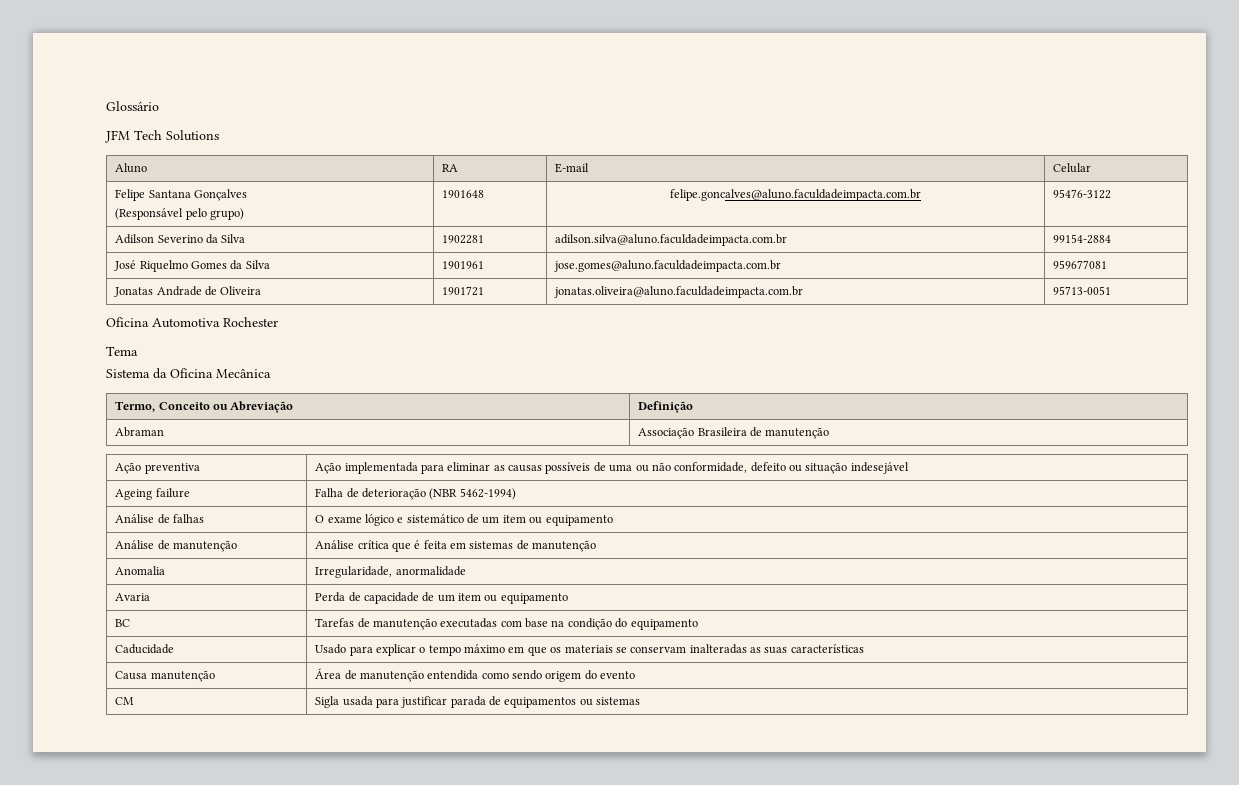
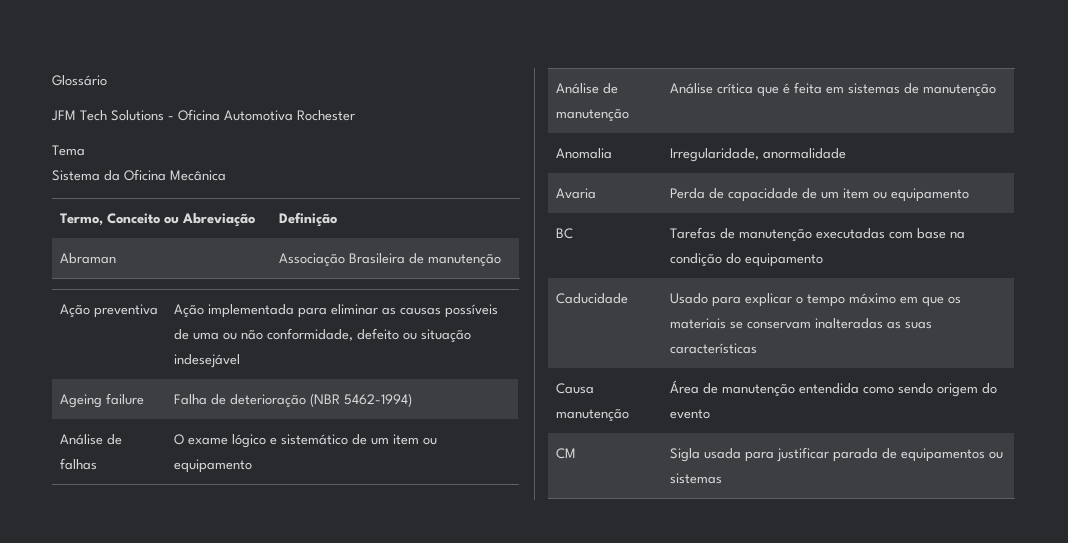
[115,163,148,173] [442,164,459,172] [555,163,590,173] [1053,163,1092,173] [115,189,247,201] [115,208,244,220] [442,190,485,198] [670,189,921,201] [1053,189,1112,199] [115,234,246,244] [442,235,485,244] [555,234,788,246] [1053,234,1112,244] [114,260,270,272] [442,261,485,269] [554,260,782,272] [1053,260,1108,269] [114,286,262,297] [442,286,485,296] [554,286,804,298] [1053,286,1112,295] // Aluno | RA | E-mail | Celular // Felipe Santana Gonçalves // (Responsável pelo grupo) | 1901648 | felipe.goncalves@aluno.faculdadeimpacta.com.br | 95476-3122 // Adilson Severino da Silva | 1902281 | adilson.silva@aluno.faculdadeimpacta.com.br | 99154-2884 // José Riquelmo Gomes da Silva | 1901961 | jose.gomes@aluno.faculdadeimpacta.com.br | 959677081 // Jonatas Andrade de Oliveira | 1901721 | jonatas.oliveira@aluno.faculdadeimpacta.com.br | 95713-0051 // -> [168,116,174,120] -

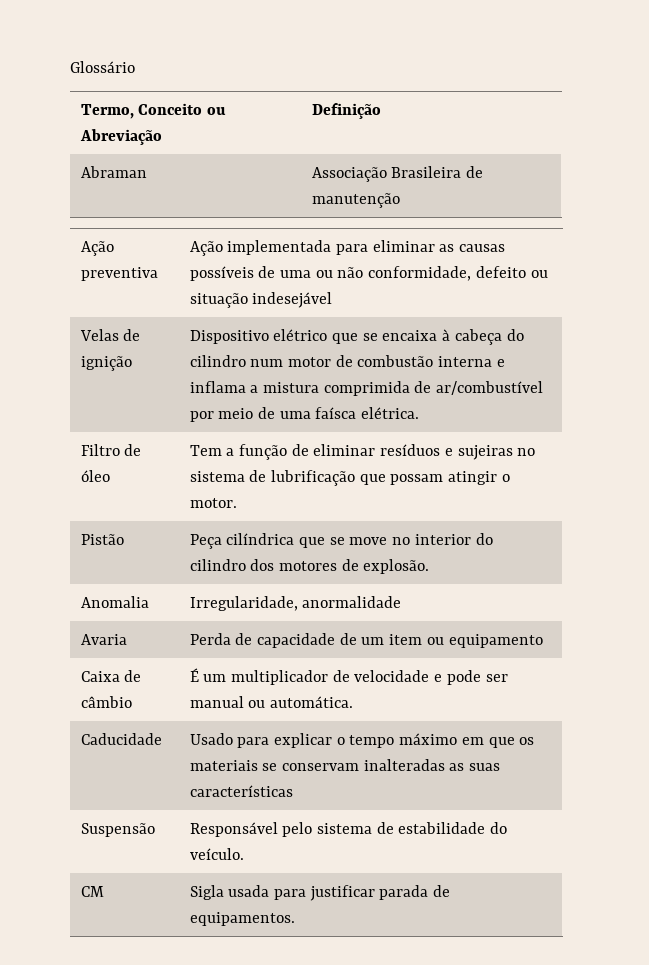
[51,109,355,121] [52,145,85,156] [52,169,226,181] // JFM Tech Solutions - Oficina Automotiva Rochester // Tema // Sistema da Oficina Mecânica -> (135, 67) none
[60,393,145,408] [174,393,413,408] [60,434,123,445] [60,458,98,470] [174,434,438,448] [174,459,253,473] [556,83,619,94] [556,109,630,122] [670,82,997,97] Ageing failure | Falha de deterioração (NBR 5462-1994) // Análise de falhas | O exame lógico e sistemático de um item ou equipamento // Análise de manutenção | Análise crítica que é feita em sistemas de manutenção -> [79,329,141,341] [80,356,132,371] [189,329,524,345] [189,355,505,367] [189,381,544,396] [189,407,420,422] [80,444,142,456] [80,470,110,482] [189,444,536,460] [189,470,510,486] [189,498,237,508] [80,534,124,545] [189,533,493,549] [189,559,430,574] Velas de ignição | Dispositivo elétrico que se encaixa à cabeça do cilindro num motor de combustão interna e inflama a mistura comprimida de ar/combustível por meio de uma faísca elétrica. // Filtro de óleo | Tem a função de eliminar resíduos e sujeiras no sistema de lubrificação que possam atingir o motor. // Pistão | Peça cilíndrica que se move no interior do cilindro dos motores de explosão.
[556,228,574,239] [670,227,966,242] [670,253,824,267] BC | Tarefas de manutenção executadas com base na condição do equipamento -> [80,670,142,682] [80,696,132,708] [189,668,508,685] [189,696,353,708] Caixa de câmbio | É um multiplicador de velocidade e pode ser manual ou automática.
[556,383,595,394] [556,409,630,422] [670,380,998,397] [670,409,711,419] Causa manutenção | Área de manutenção entendida como sendo origem do evento -> [80,823,155,837] [189,822,508,837] [189,848,244,860] Suspensão | Responsável pelo sistema de estabilidade do veículo.
[901,448,1004,462] [670,473,723,484] equipamentos ou sistemas -> [189,912,295,926] equipamentos.

